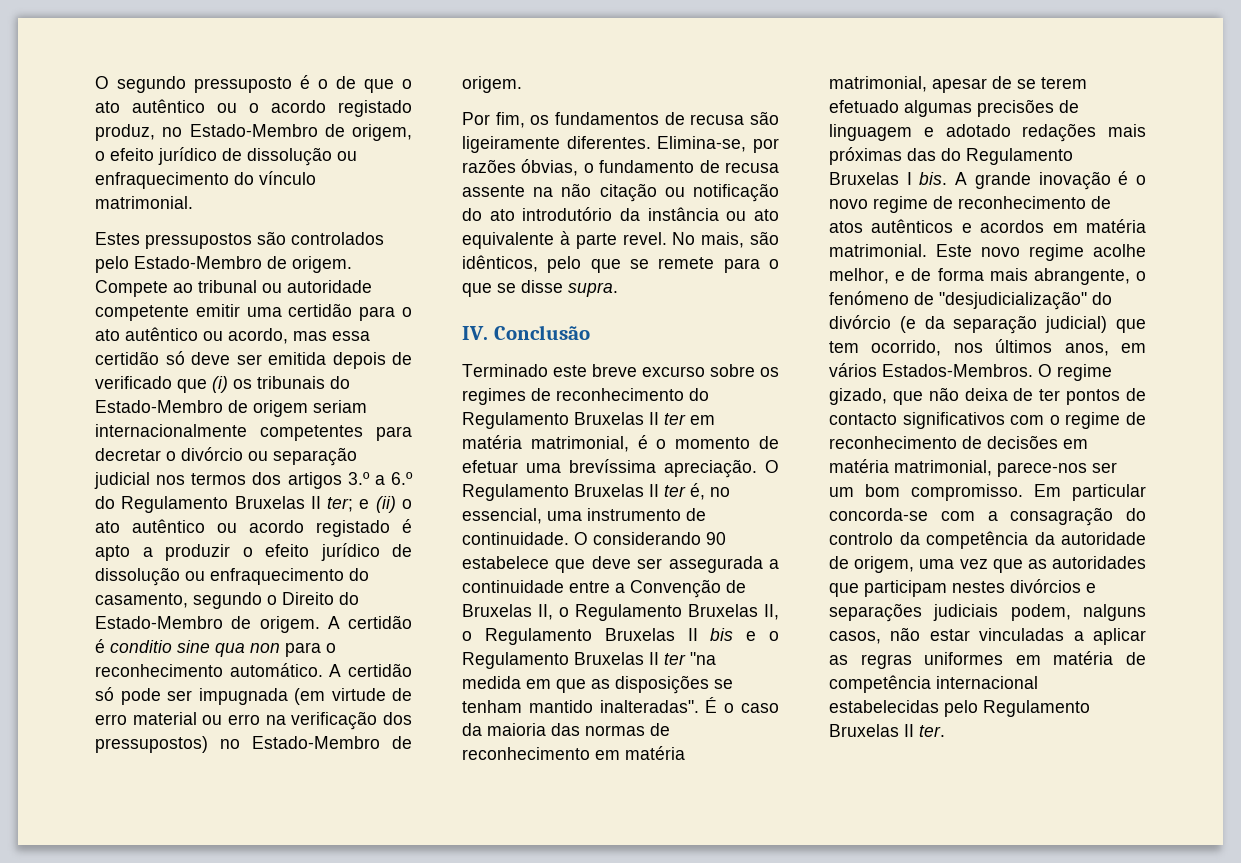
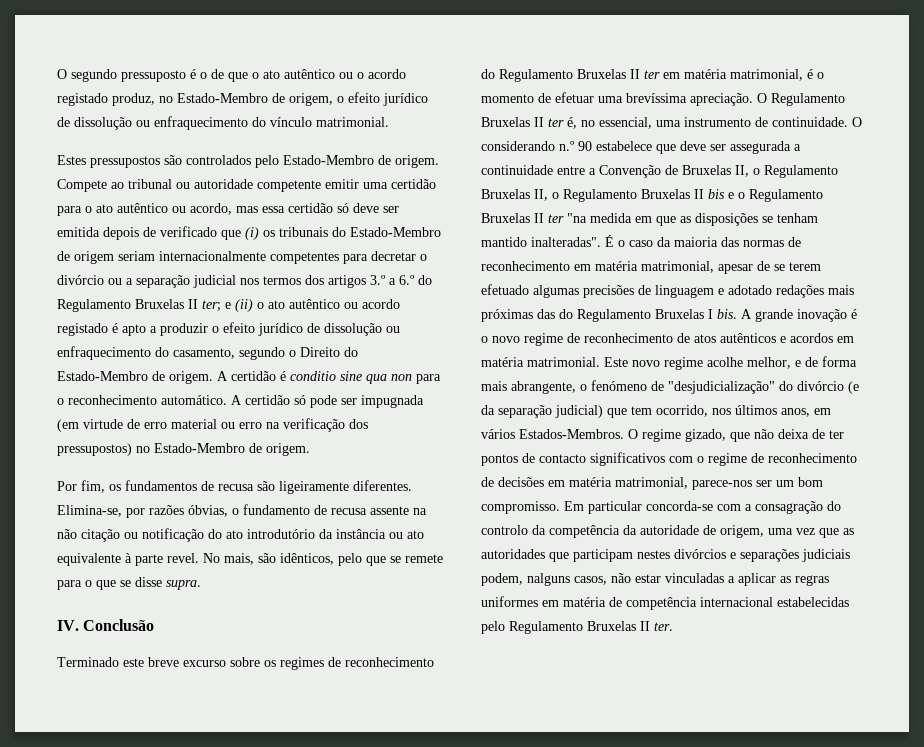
(268, 456) none -> [126,278,133,285] a
(701, 538) none -> [559,141,575,151] n.º

